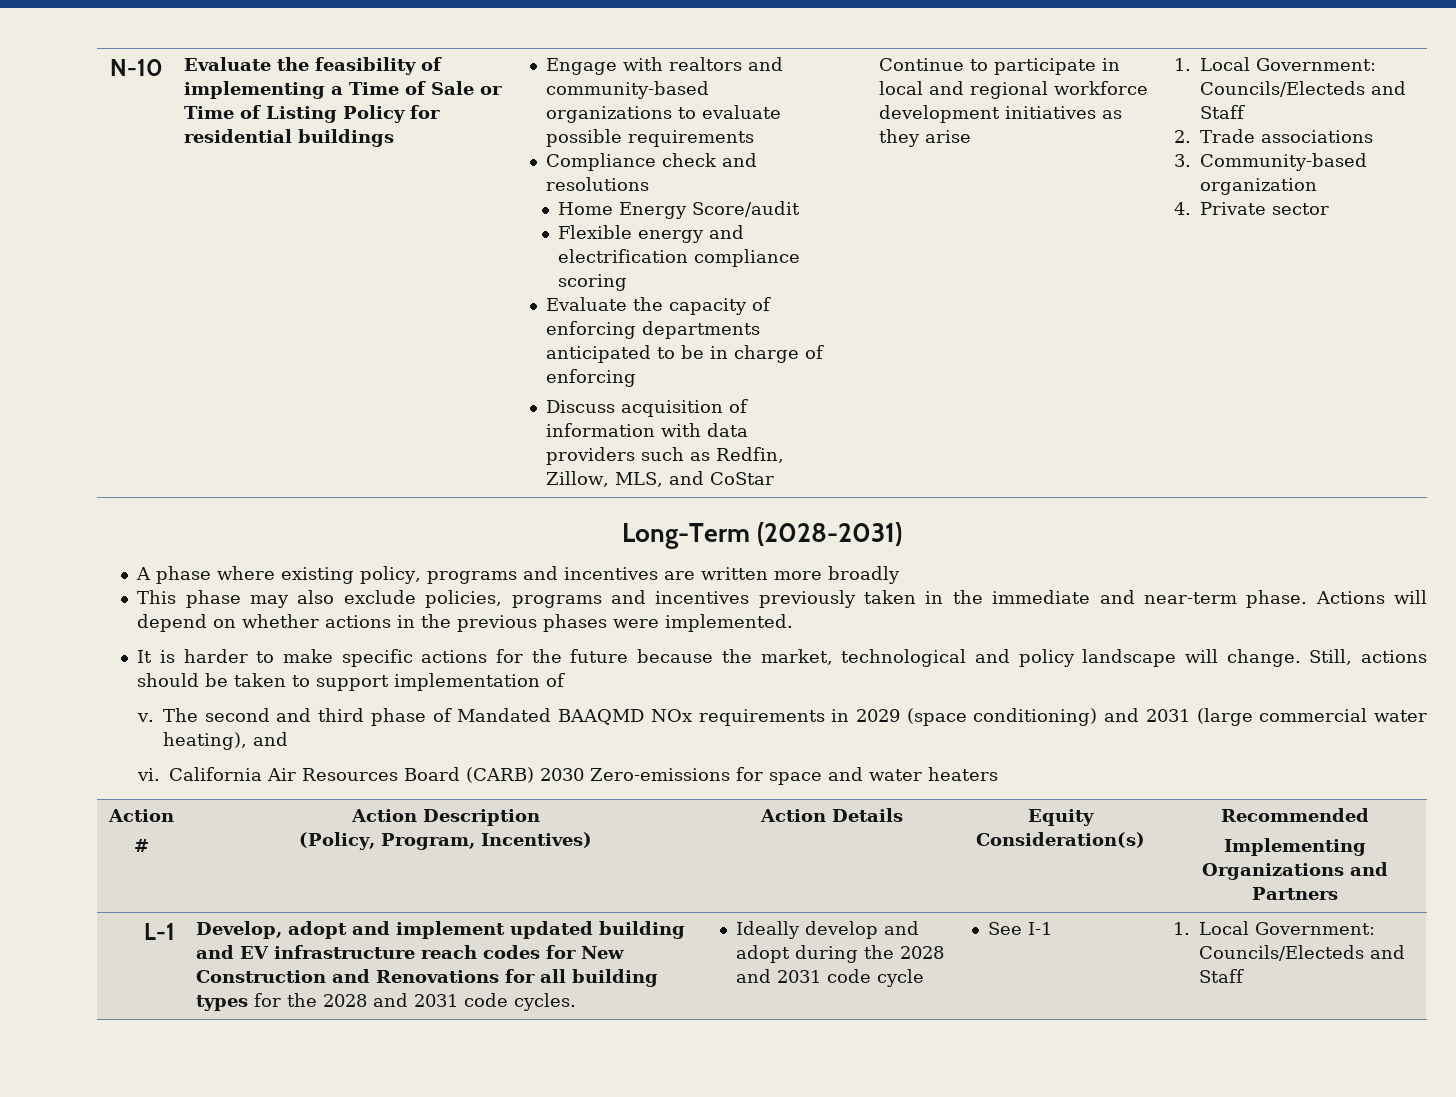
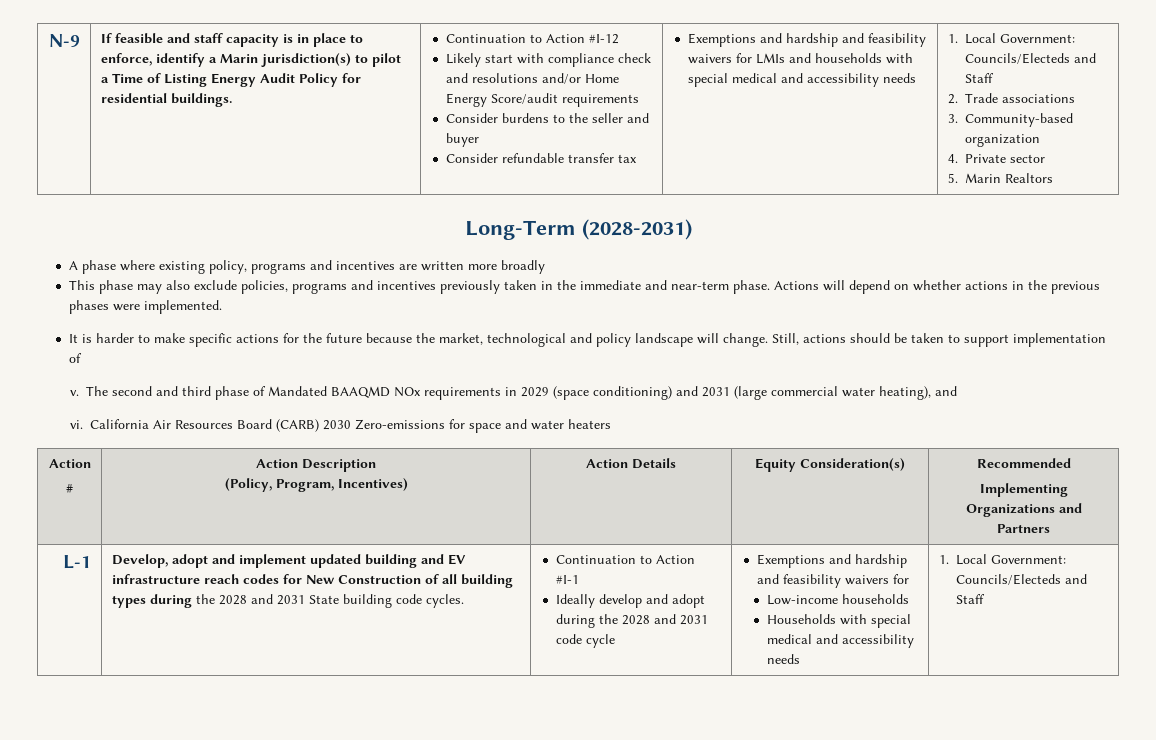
[109,59,163,76] [184,57,443,75] [184,81,503,99] [184,105,441,123] [184,129,395,147] [546,57,784,75] [546,81,710,99] [546,105,782,123] [546,129,755,147] [546,153,657,171] N-10 | Evaluate the feasibility of implementing a Time of Sale or Time of Listing Policy for residential buildings | Engage with realtors and community-based organizations to evaluate possible requirements // Compliance -> [49,34,81,47] [100,33,363,47] [100,53,401,67] [100,73,361,87] [100,93,232,107] [446,34,620,44] [446,53,615,67] N-9 | If feasible and staff capacity is in place to enforce, identify a Marin jurisdiction(s) to pilot a Time of Listing Energy Audit Policy for residential buildings. | Continuation to Action #I-12 // Likely start with compliance
(650, 184) // -> [542,73,582,84] and/or
[558,225,745,243] [558,249,801,267] [558,274,628,291] [546,297,772,315] [546,321,761,339] [546,345,825,363] [546,369,637,387] [546,399,749,417] [546,423,749,437] [546,447,785,465] [546,471,775,487] [878,58,1120,75] [878,81,1148,99] [878,105,1122,123] [878,129,971,147] // Flexible energy and electrification compliance scoring // Evaluate the capacity of enforcing departments anticipated to be in charge of enforcing // Discuss acquisition of information with data providers such as Redfin, Zillow, MLS, and CoStar | Continue to participate in local and regional workforce development initiatives as they arise -> [562,94,640,107] [446,113,650,123] [446,133,480,147] [446,153,638,163] [688,33,927,47] [688,53,914,64] [688,73,917,87] requirements // Consider burdens to the seller and buyer // Consider refundable transfer tax | Exemptions and hardship and feasibility waivers for LMIs and households with special medical and accessibility needs
(1330, 209) none -> [947,173,1053,183] // 5. Marin Realtors
[332,969,536,983] and Renovations for -> [424,574,439,584] of
[254,993,459,1007] for the 2028 and 2031 -> [149,594,392,608] during the 2028 and 2031 State building
(577, 1002) none -> [556,555,696,564] [556,575,580,584] Continuation to Action #I-1 //
[988,922,1053,935] See I-1 -> [757,554,908,568] [757,574,910,588] [766,594,909,605] [766,614,911,628] [766,634,914,648] [766,654,800,664] Exemptions and hardship and feasibility waivers for // Low-income households // Households with special medical and accessibility needs

